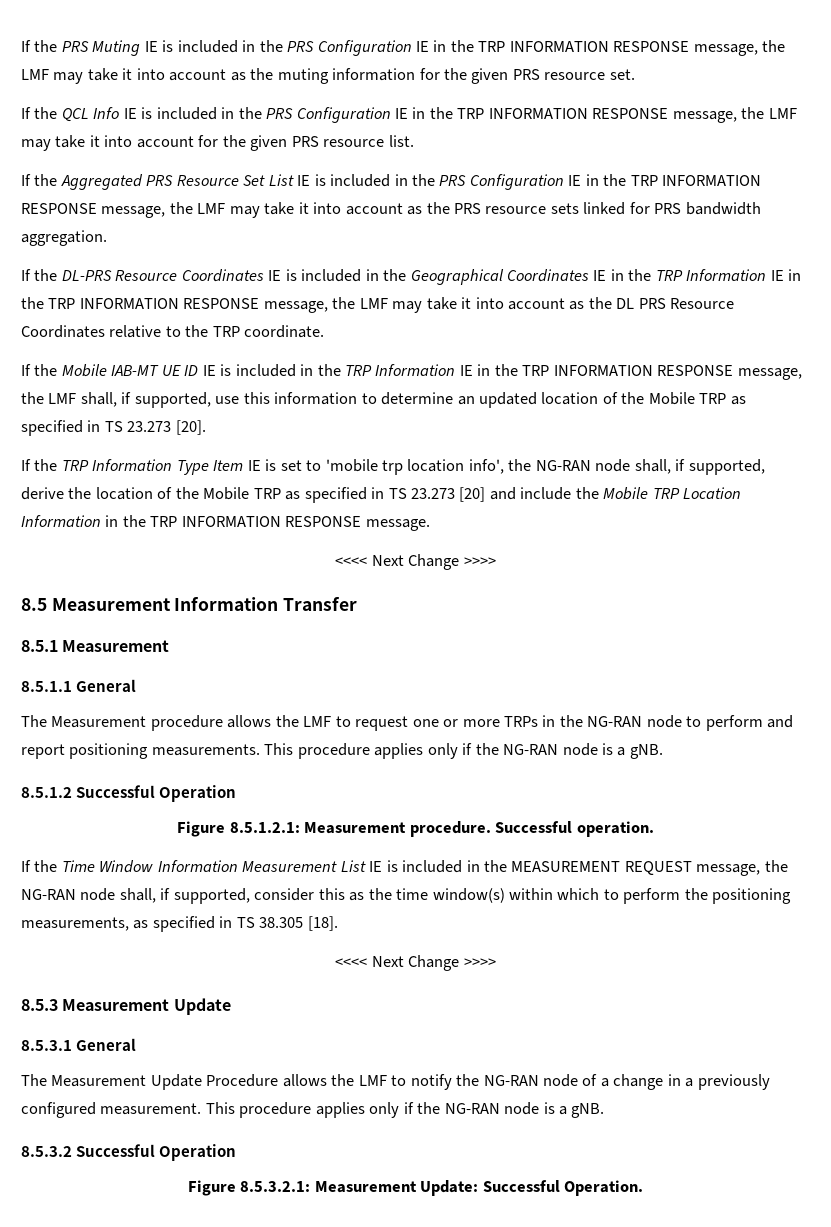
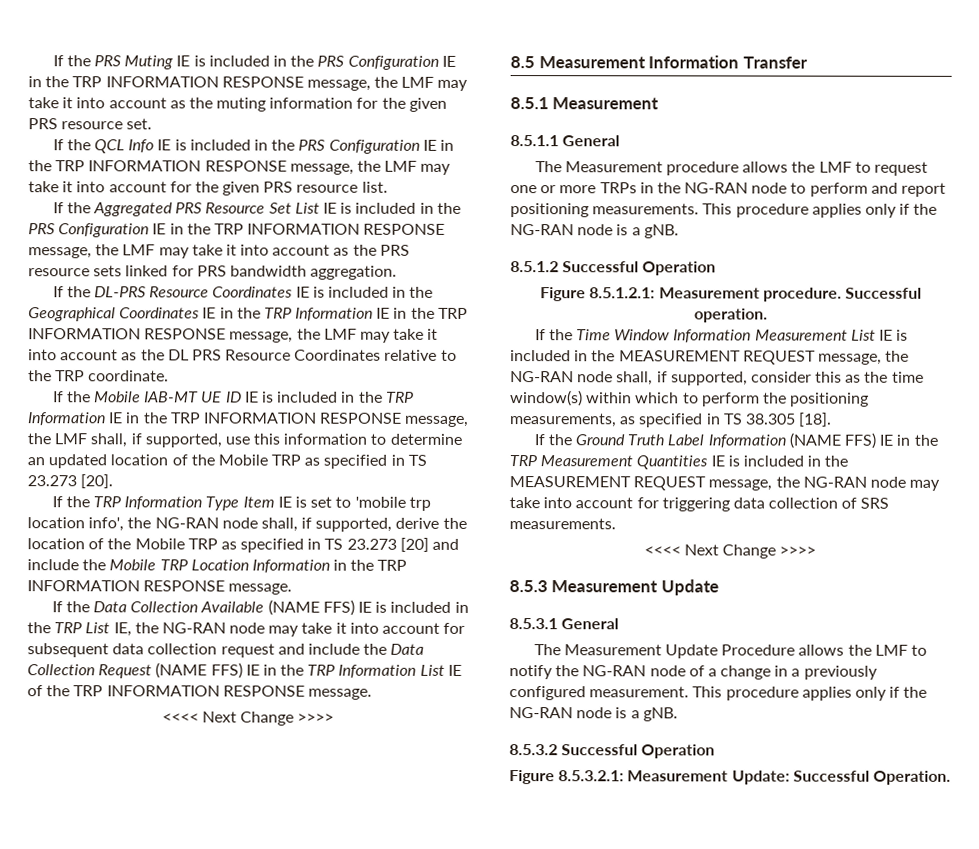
(430, 525) none -> [51,599,469,616] [27,622,466,637] [27,643,425,658] [27,662,462,679] [27,685,372,700] // If the Data Collection Available (NAME FFS) IE is included in the TRP List IE, the NG-RAN node may take it into account for subsequent data collection request and include the Data Collection Request (NAME FFS) IE in the TRP Information List IE of the TRP INFORMATION RESPONSE message.
(338, 923) none -> [533,432,938,449] [509,455,849,470] [509,476,941,491] [509,497,890,512] [509,518,616,530] // If the Ground Truth Label Information (NAME FFS) IE in the TRP Measurement Quantities IE is included in the MEASUREMENT REQUEST message, the NG-RAN node may take into account for triggering data collection of SRS measurements.

